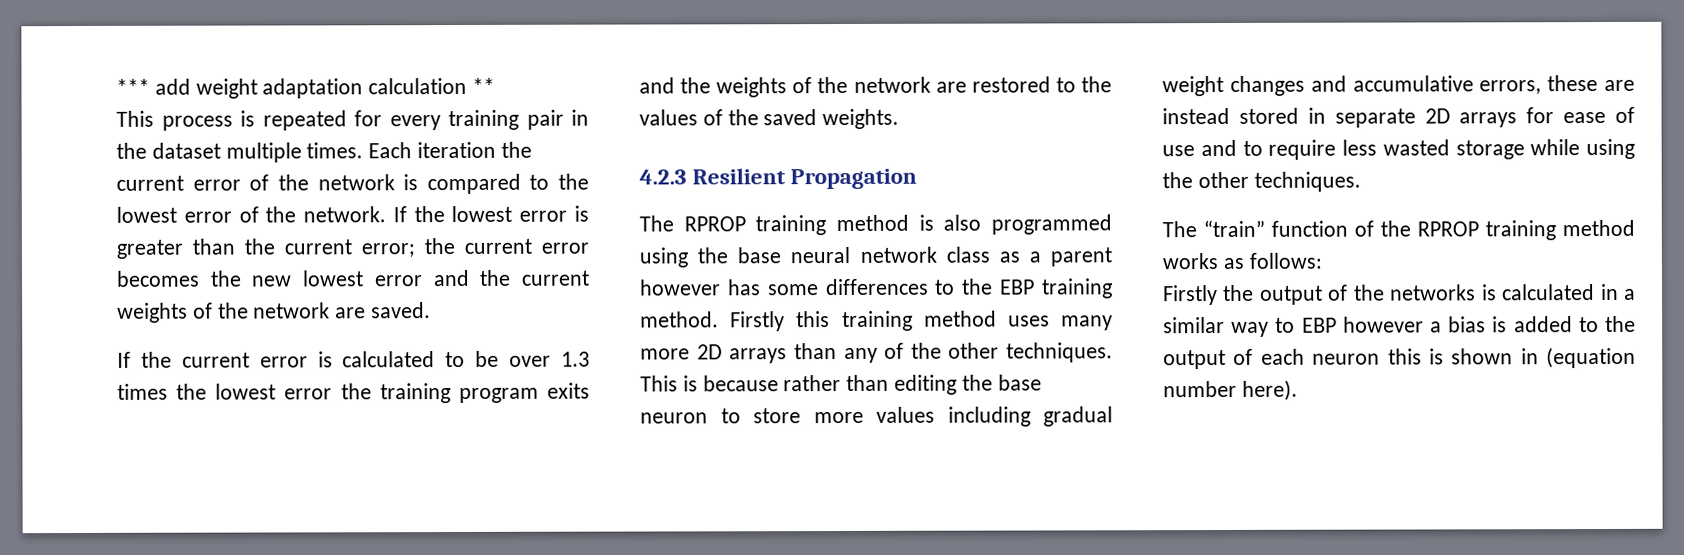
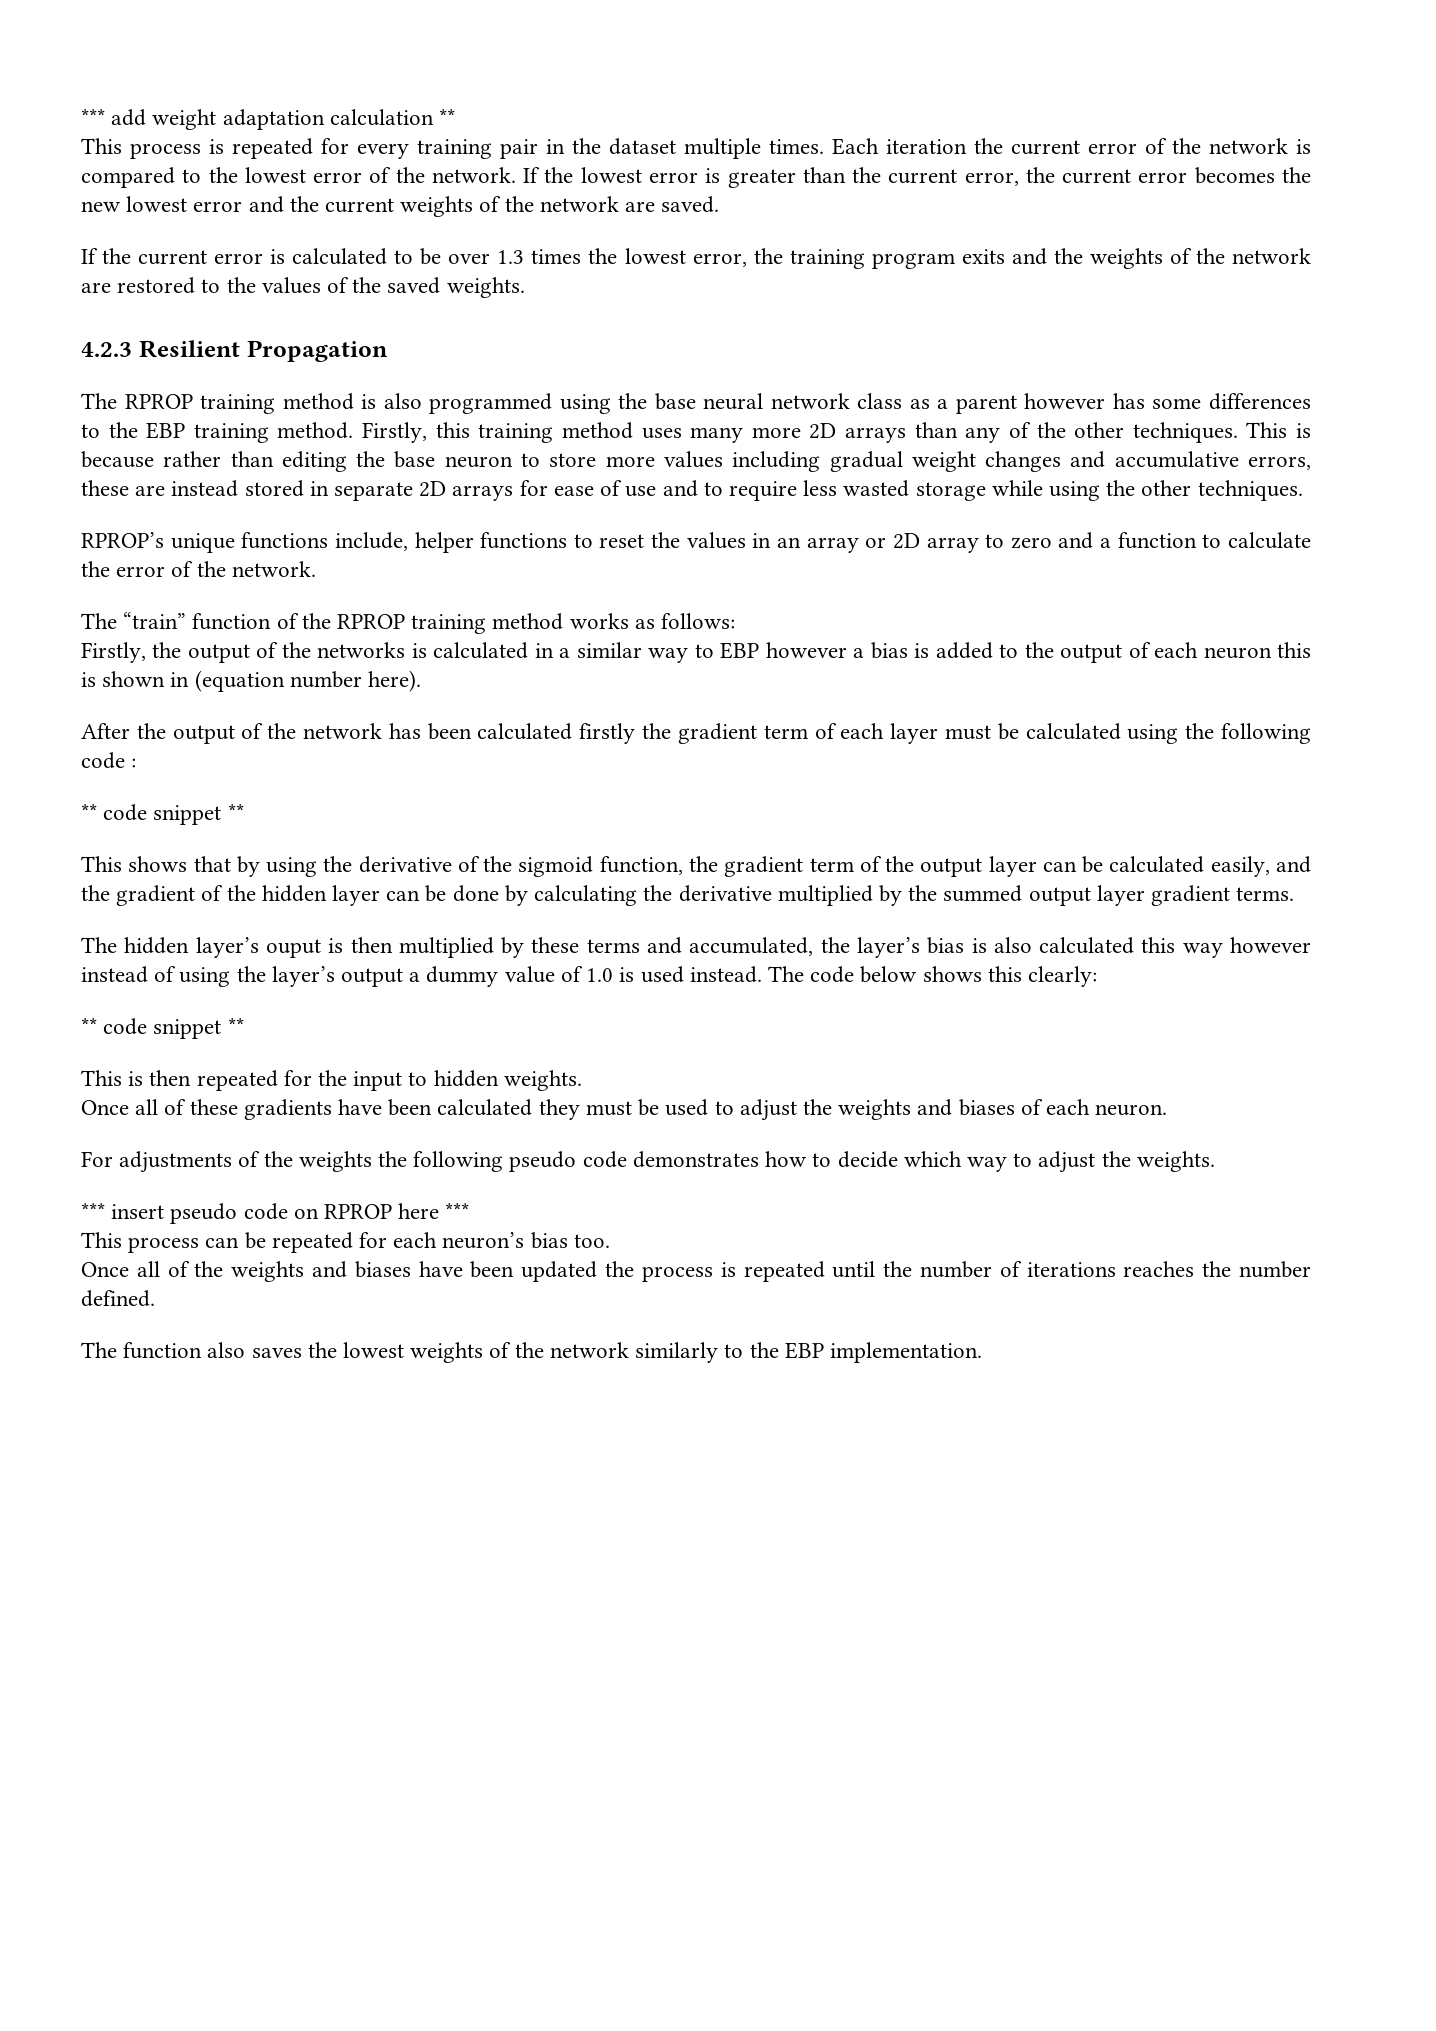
[361,243,415,258] error; -> [964,172,1019,186] error,
[284,388,333,400] error -> [692,253,747,267] error,
[730,311,786,332] Firstly -> [362,422,428,443] Firstly,
(1361, 181) none -> [81,532,1312,553] [81,561,316,577] // RPROP’s unique functions include, helper functions to reset the values in an array or 2D array to zero and a function to calculate the error of the network.
[1163,285,1218,306] Firstly -> [81,642,146,663] Firstly,
(1298, 390) none -> [81,723,1312,744] [81,752,137,769] [81,803,244,825] [81,856,1311,877] [81,885,1295,906] [81,937,1311,958] [81,966,1097,987] [81,1017,244,1039] [81,1070,582,1091] [81,1099,1168,1121] [81,1151,1215,1173] [81,1202,470,1224] [81,1232,610,1253] [81,1261,1312,1282] [81,1290,155,1307] [81,1342,982,1363] // After the output of the network has been calculated firstly the gradient term of each layer must be calculated using the following code : // ** code snippet ** // This shows that by using the derivative of the sigmoid function, the gradient term of the output layer can be calculated easily, and the gradient of the hidden layer can be done by calculating the derivative multiplied by the summed output layer gradient terms. // The hidden layer’s ouput is then multiplied by these terms and accumulated, the layer’s bias is also calculated this way however instead of using the layer’s output a dummy value of 1.0 is used instead. The code below shows this clearly: // ** code snippet ** // This is then repeated for the input to hidden weights. // Once all of these gradients have been calculated they must be used to adjust the weights and biases of each neuron. // For adjustments of the weights the following pseudo code demonstrates how to decide which way to adjust the weights. // *** insert pseudo code on RPROP here *** // This process can be repeated for each neuron’s bias too. // Once all of the weights and biases have been updated the process is repeated until the number of iterations reaches the number defined. // The function also saves the lowest weights of the network similarly to the EBP implementation.

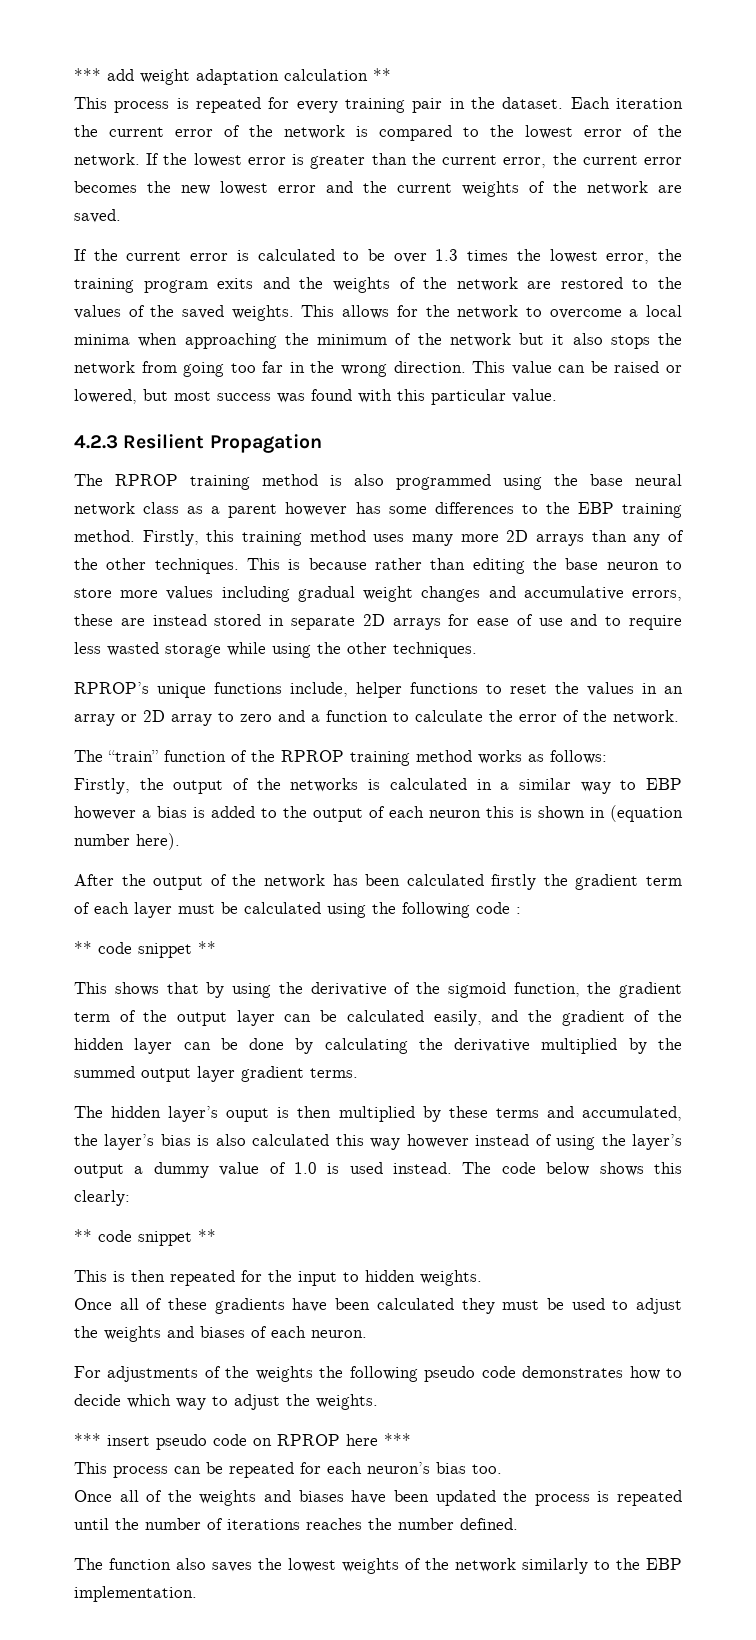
[609,138,824,159] dataset multiple times. -> [502,97,564,109] dataset.
(525, 287) none -> [301,305,682,319] [74,333,682,349] [74,361,682,377] [74,389,557,405] This allows for the network to overcome a local minima when approaching the minimum of the network but it also stops the network from going too far in the wrong direction. This value can be raised or lowered, but most success was found with this particular value.

